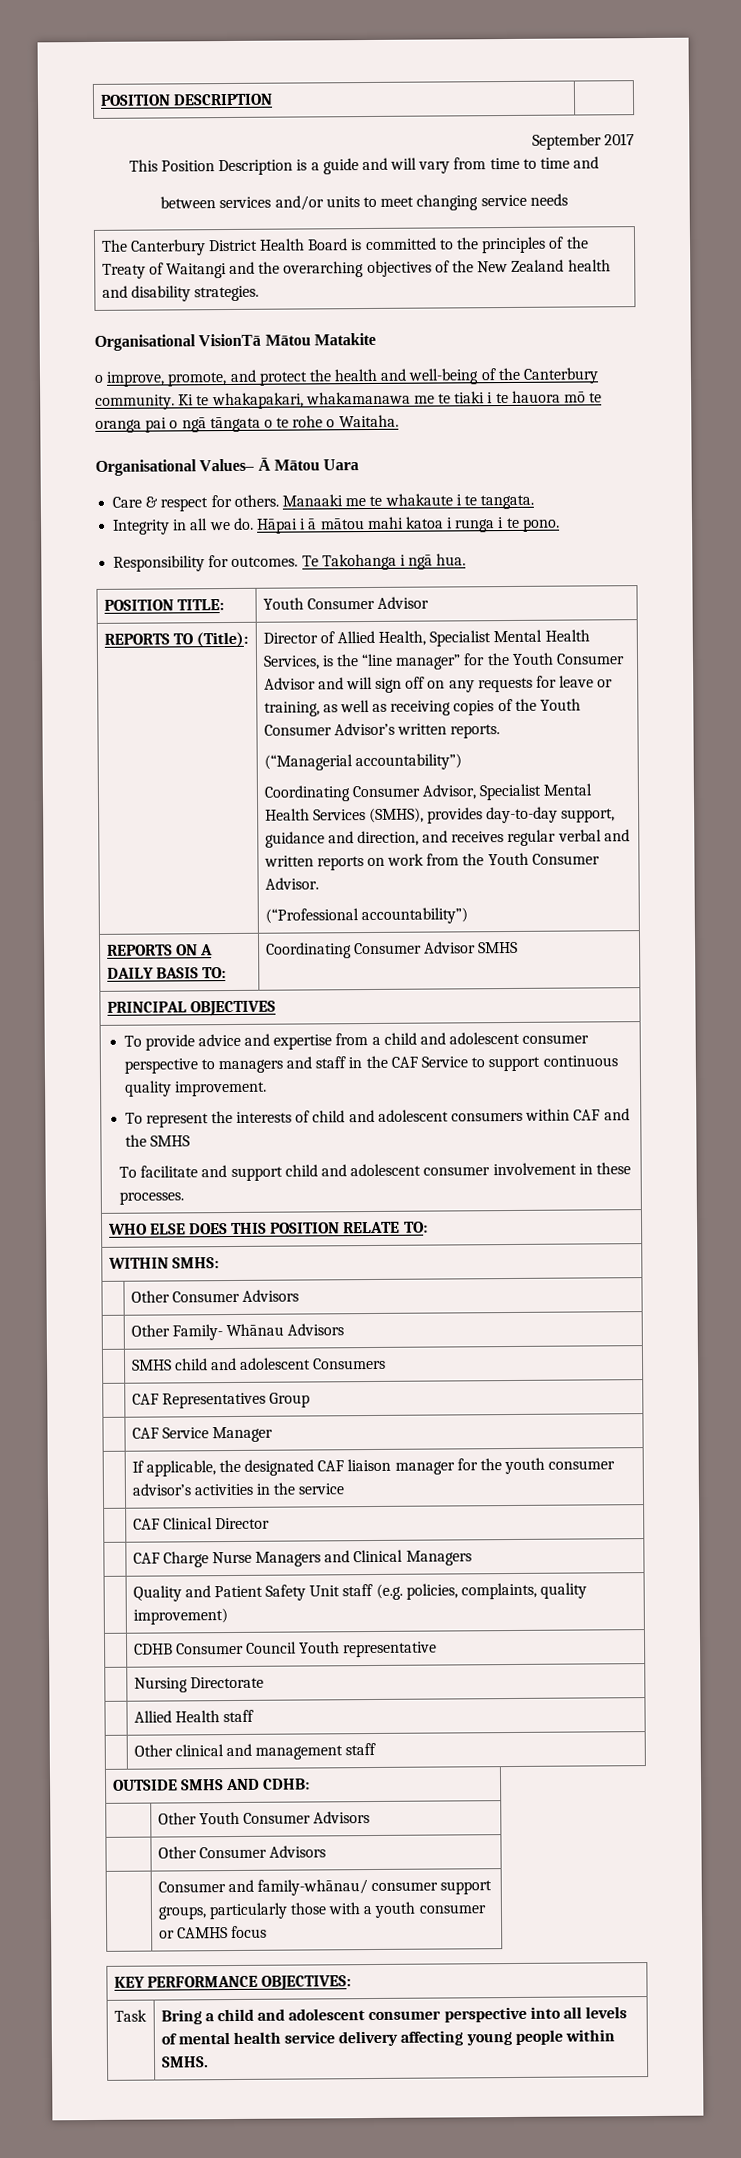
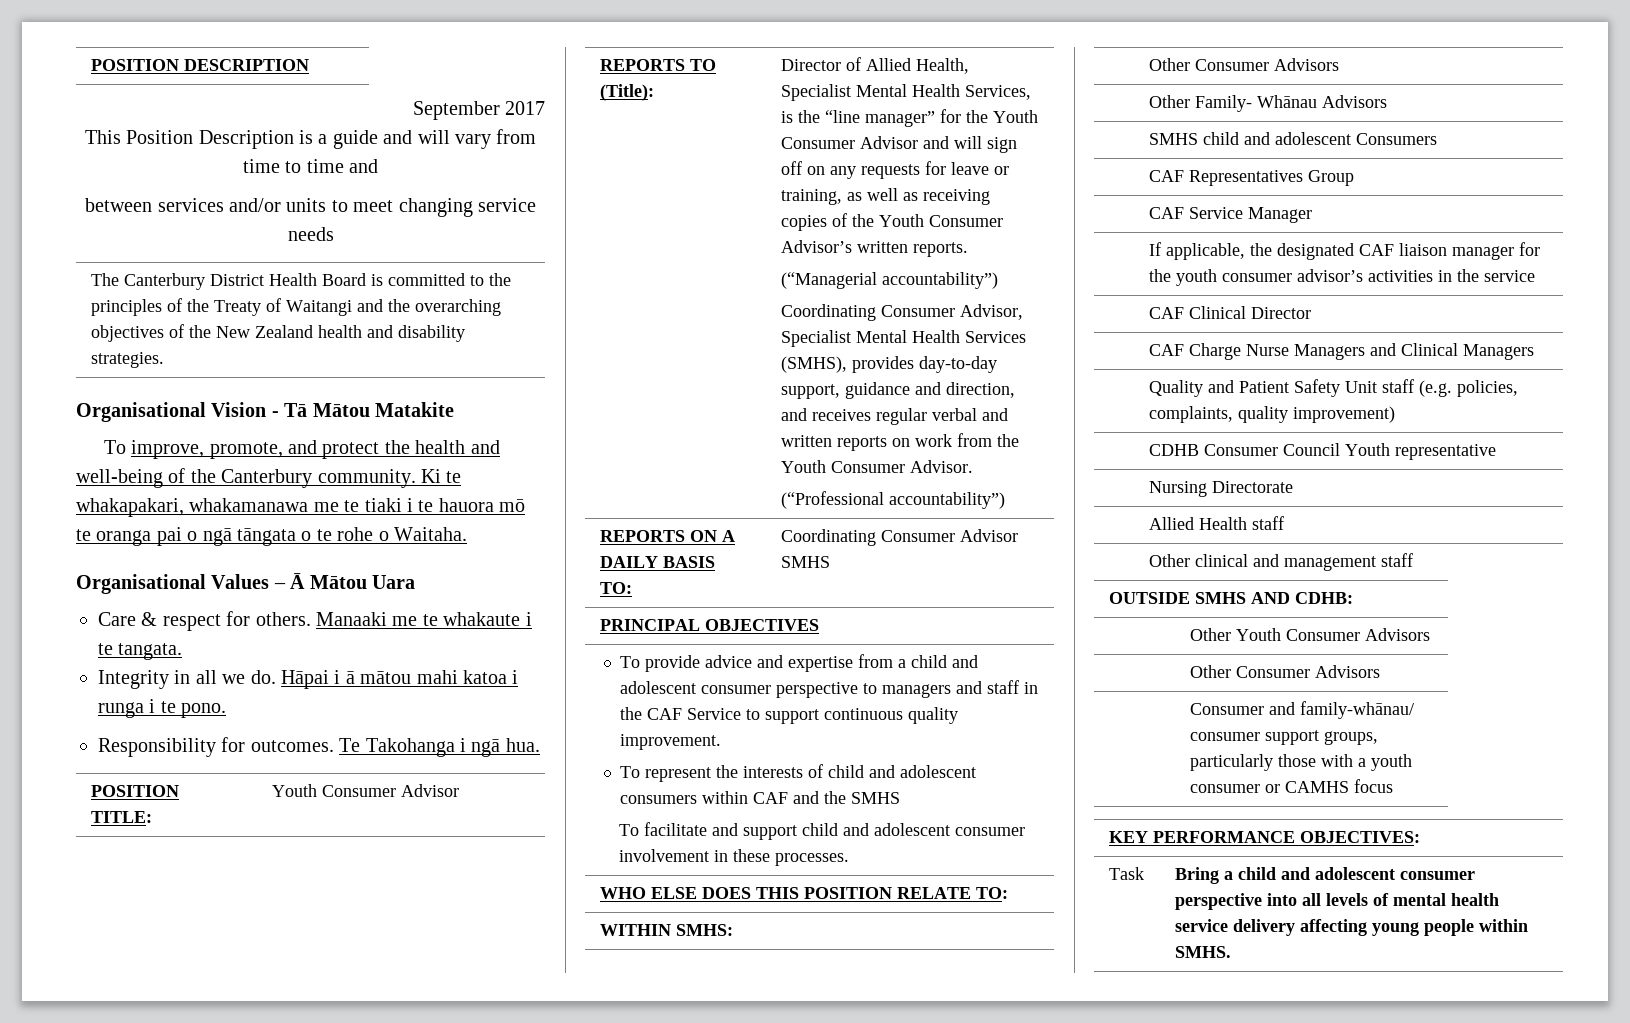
[198,333,262,347] VisionTā -> [211,402,308,417] Vision - Tā
[94,374,104,383] o -> [103,440,126,454] To
[199,458,256,472] Values– -> [211,574,286,589] Values –

